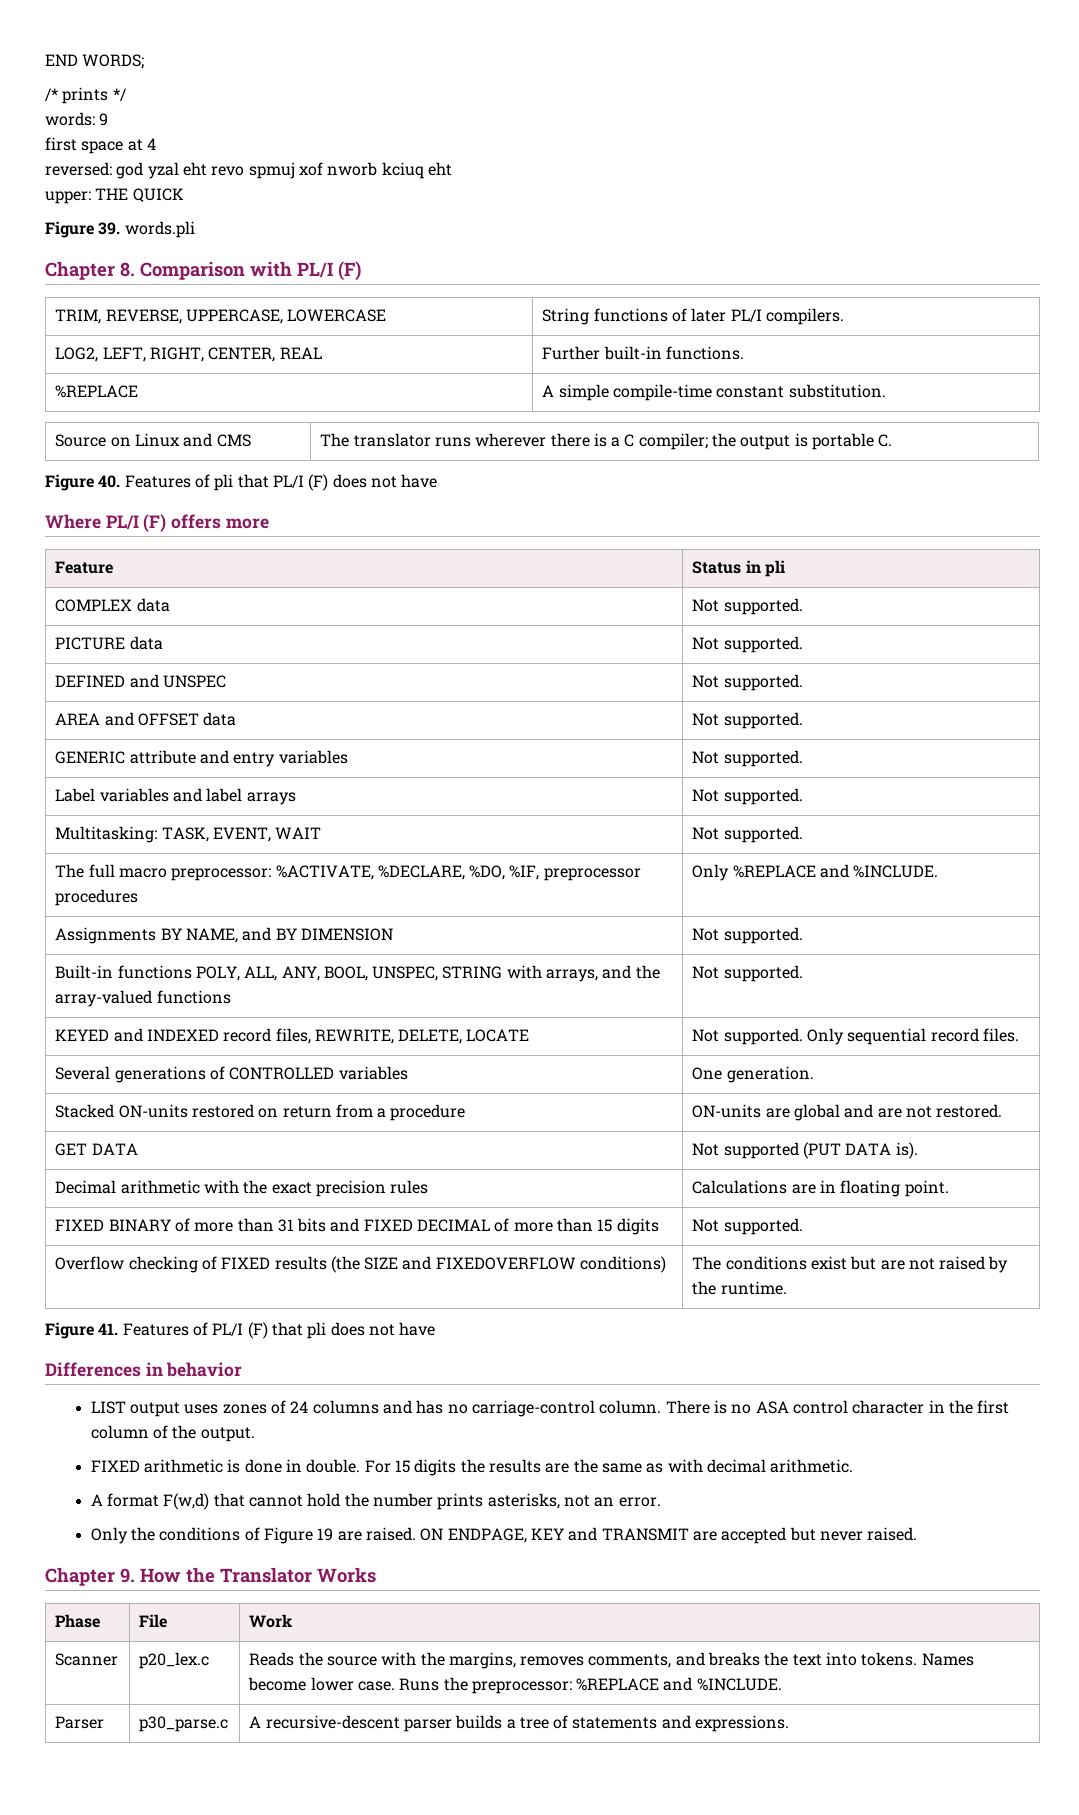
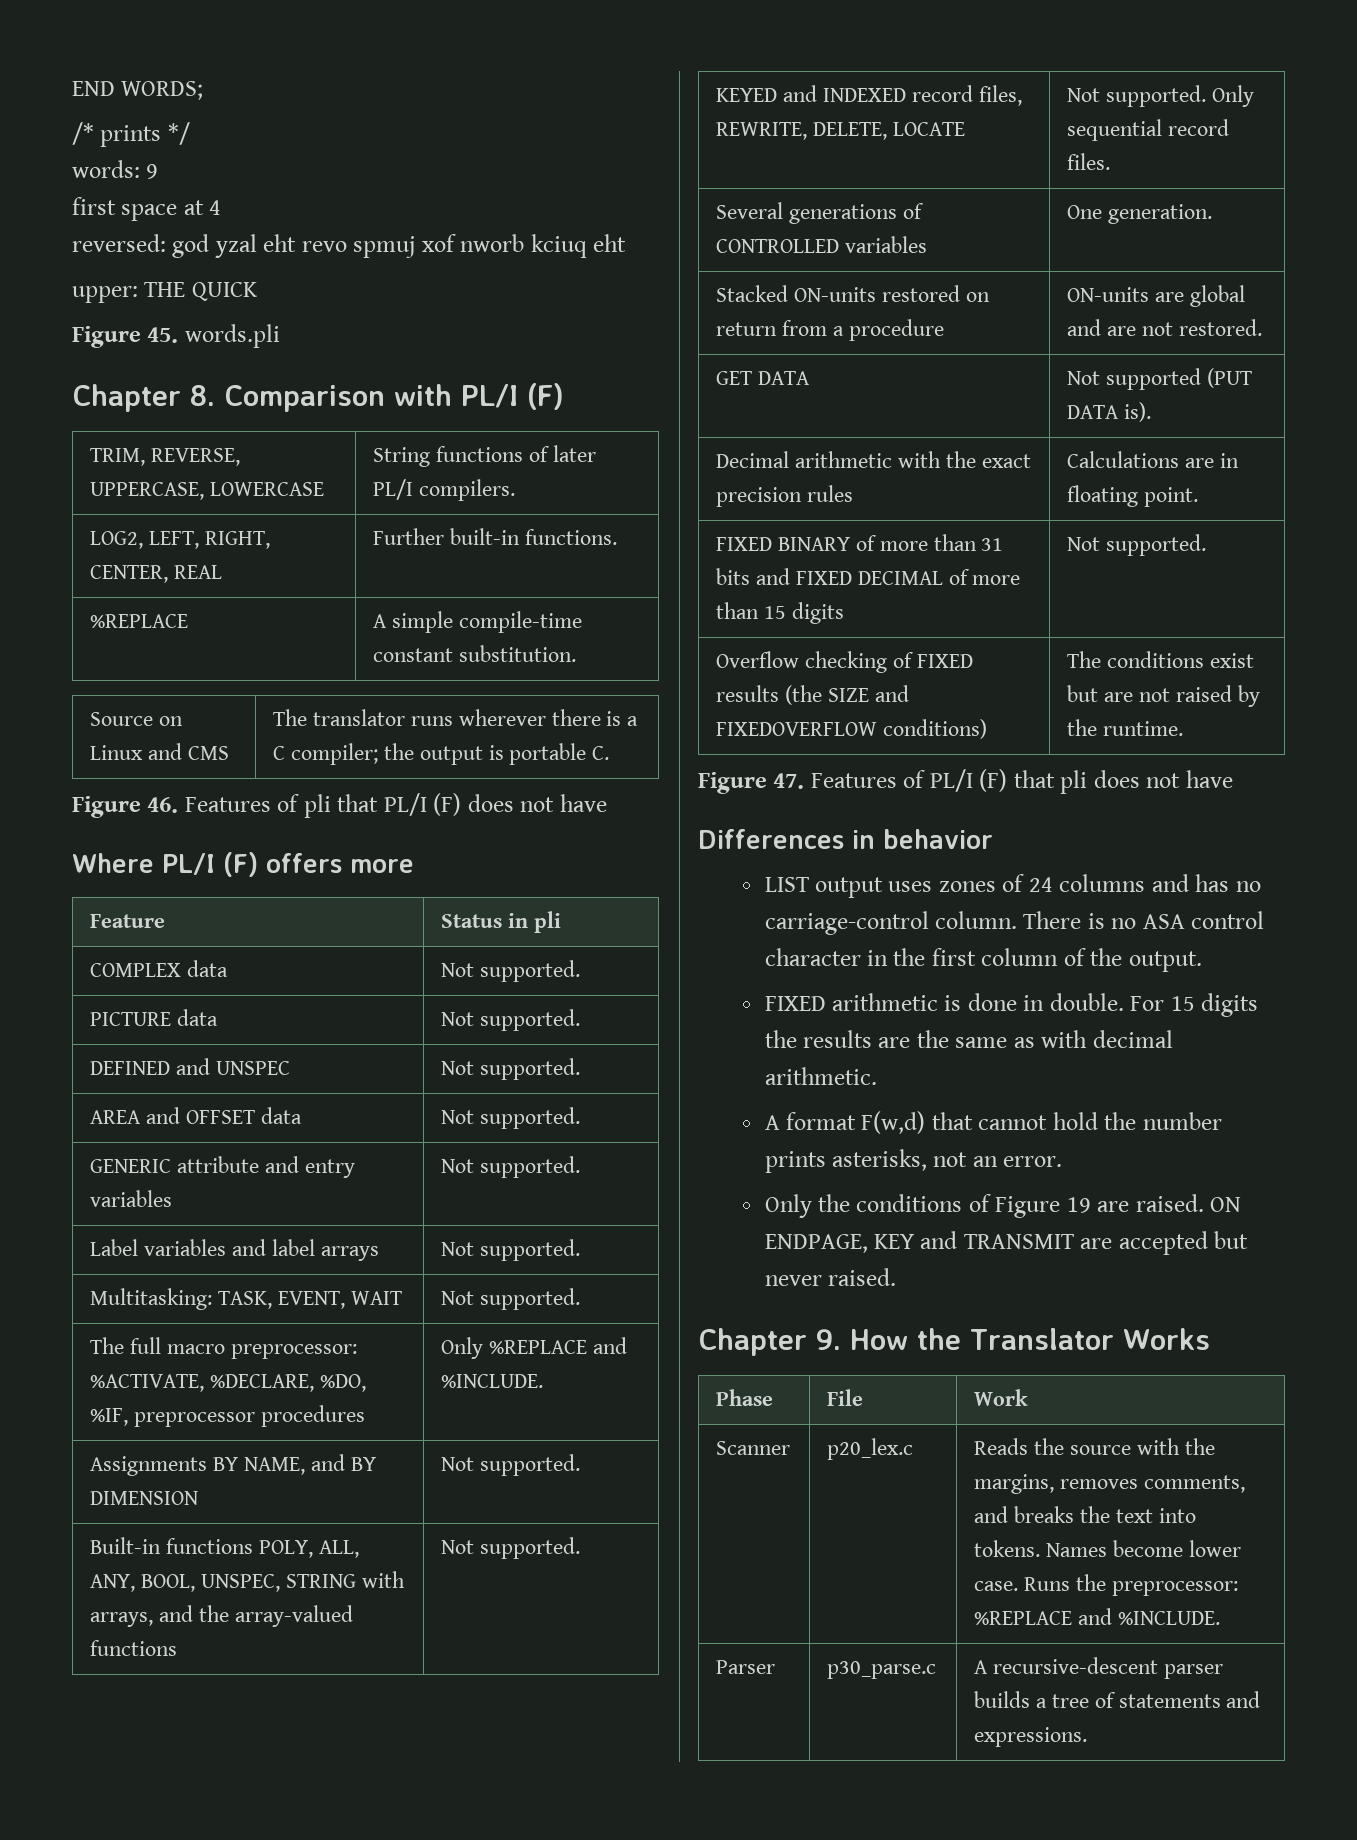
[98,222,121,235] 39. -> [147,327,179,343] 45.
[98,475,121,488] 40. -> [147,797,179,813] 46.
[98,1323,119,1335] 41. -> [773,773,805,789] 47.

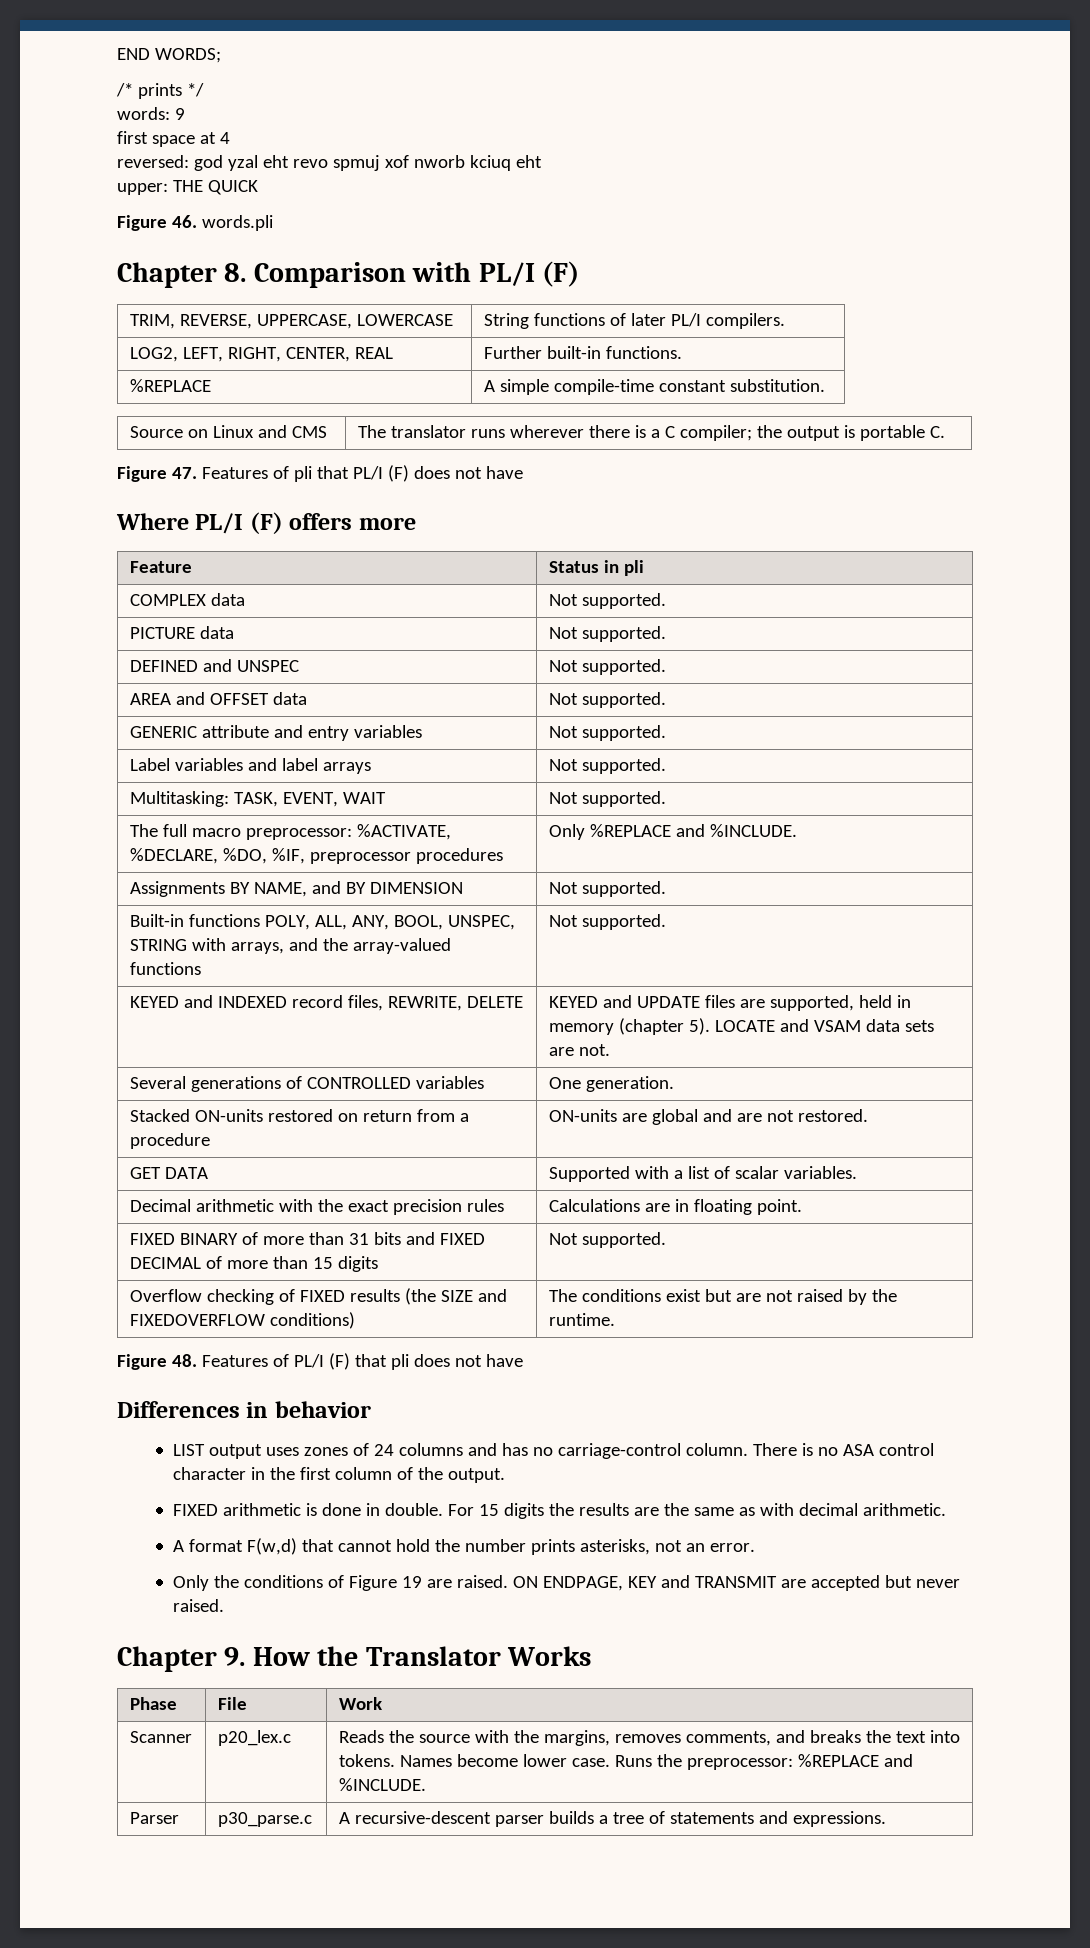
[147,327,179,343] 45. -> [171,215,197,228] 46.
[147,797,179,813] 46. -> [171,467,197,479] 47.
[813,122,965,140] [1067,85,1254,107] [1067,119,1230,141] [1067,153,1111,170] DELETE, LOCATE | Not supported. Only sequential record files. -> [466,996,523,1008] [548,995,911,1011] [548,1018,934,1035] [548,1044,610,1056] DELETE | KEYED and UPDATE files are supported, held in memory (chapter 5). LOCATE and VSAM data sets are not.
[1067,368,1252,390] [1067,402,1152,422] Not supported (PUT DATA is). -> [548,1166,857,1182] Supported with a list of scalar variables.
[773,773,805,789] 47. -> [171,1354,197,1367] 48.

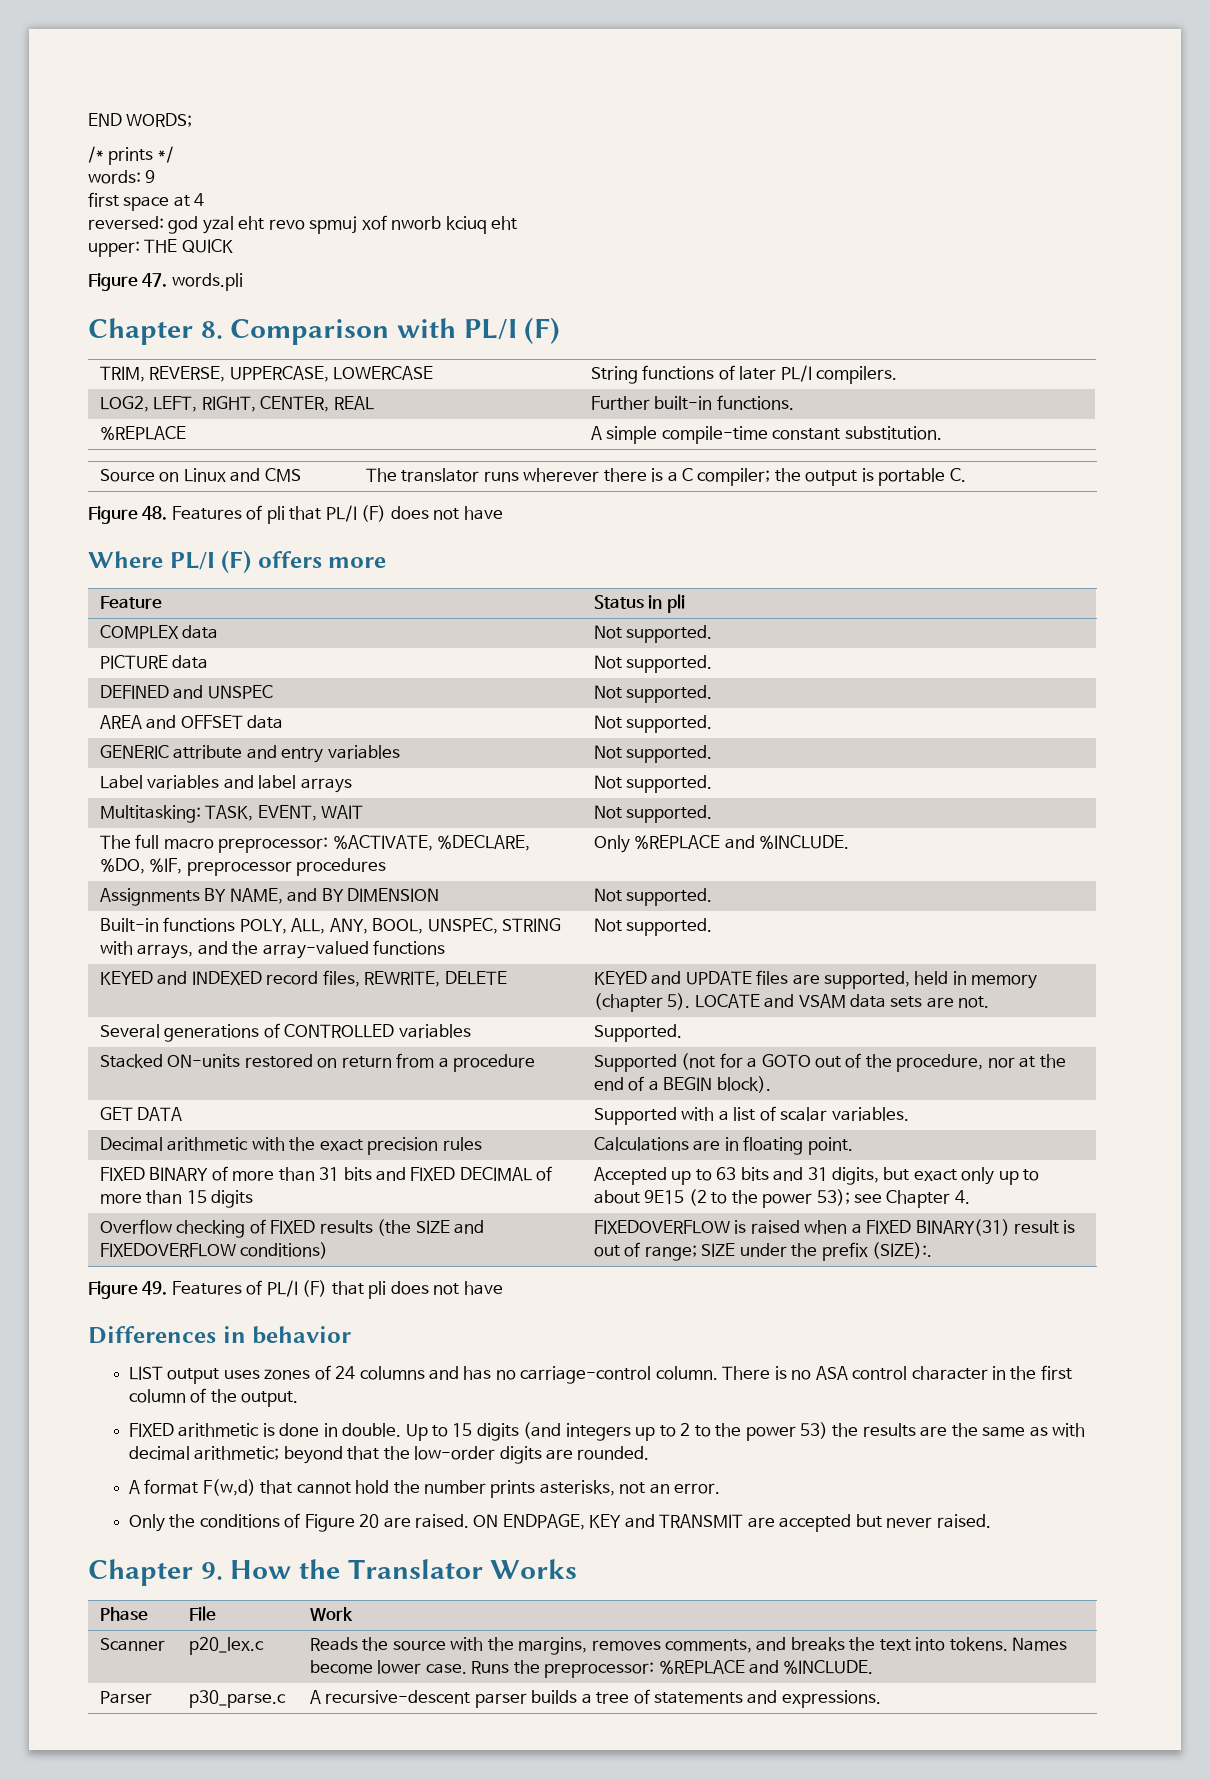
[171,215,197,228] 46. -> [142,273,168,287] 47.
[171,467,197,479] 47. -> [142,506,168,520] 48.
[548,1076,674,1092] One generation. -> [593,1024,682,1042] Supported.
[548,1109,868,1125] ON-units are global and are not restored. -> [593,1053,1066,1072] [593,1076,771,1093] Supported (not for a GOTO out of the procedure, nor at the end of a BEGIN block).
[548,1232,666,1248] Not supported. -> [593,1167,1040,1185] [593,1189,970,1208] Accepted up to 63 bits and 31 digits, but exact only up to about 9E15 (2 to the power 53); see Chapter 4.
[548,1289,897,1305] [548,1313,615,1326] [117,1354,197,1370] The conditions exist but are not raised by the runtime. // Figure 48. -> [593,1219,1076,1236] [593,1242,932,1261] [88,1281,168,1299] FIXEDOVERFLOW is raised when a FIXED BINARY(31) result is out of range; SIZE under the prefix (SIZE):. // Figure 49.
[448,1503,545,1519] For 15 digits -> [405,1422,828,1441] Up to 15 digits (and integers up to 2 to the power 53)
[863,1503,947,1516] arithmetic. -> [194,1446,650,1464] arithmetic; beyond that the low-order digits are rounded.
[402,1576,423,1588] 19 -> [359,1514,380,1528] 20

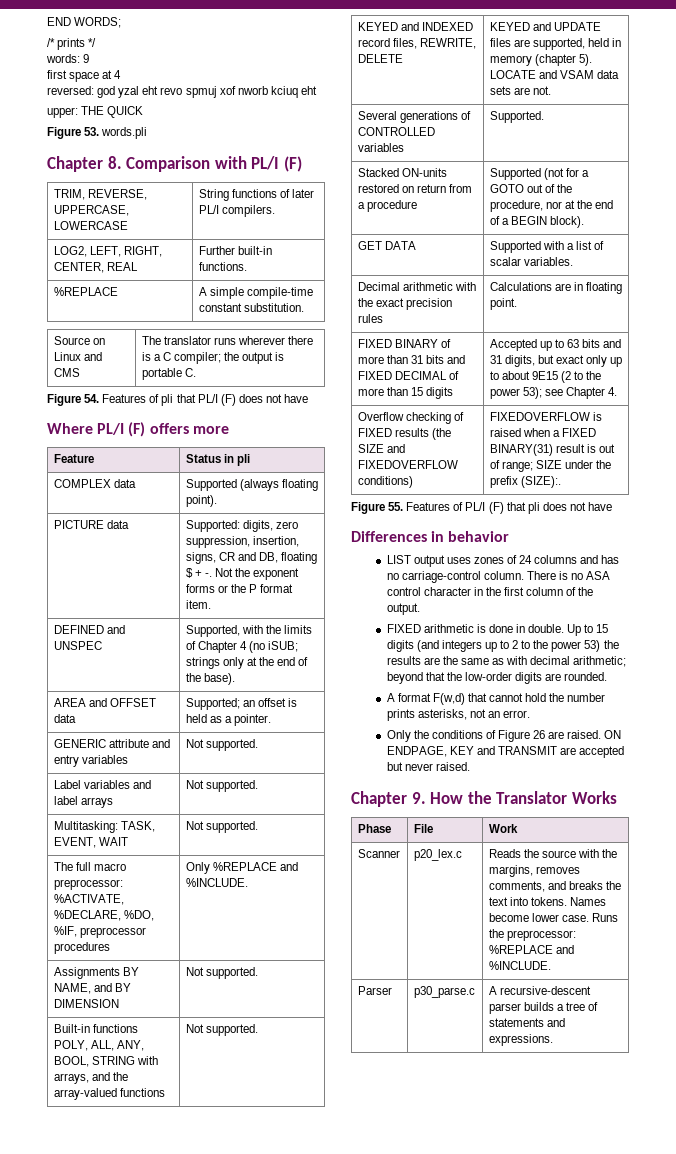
[142,273,168,287] 47. -> [84,127,100,136] 53.
[142,506,168,520] 48. -> [84,394,100,403] 54.
[593,625,713,643] [99,655,209,669] [593,655,713,673] [99,685,273,699] [593,685,713,703] [99,715,284,729] [593,715,713,733] Not supported. // PICTURE data | Not supported. // DEFINED and UNSPEC | Not supported. // AREA and OFFSET data | Not supported. -> [185,479,318,491] [185,495,217,507] [53,520,129,529] [185,520,298,532] [185,536,299,548] [185,552,318,564] [185,568,300,580] [185,584,294,593] [185,600,211,609] [53,625,125,634] [53,641,102,650] [185,625,312,637] [185,641,299,653] [185,657,309,669] [185,673,235,685] [53,698,156,707] [53,714,76,723] [185,698,297,710] [185,714,271,726] Supported (always floating point). // PICTURE data | Supported: digits, zero suppression, insertion, signs, CR and DB, floating $ + -. Not the exponent forms or the P format item. // DEFINED and UNSPEC | Supported, with the limits of Chapter 4 (no iSUB; strings only at the end of the base). // AREA and OFFSET data | Supported; an offset is held as a pointer.
[427,918,498,934] UNSPEC, -> (89, 1061) none
[142,1281,168,1295] 49. -> [388,502,404,511] 55.
[359,1514,380,1528] 20 -> [533,730,546,739] 26

